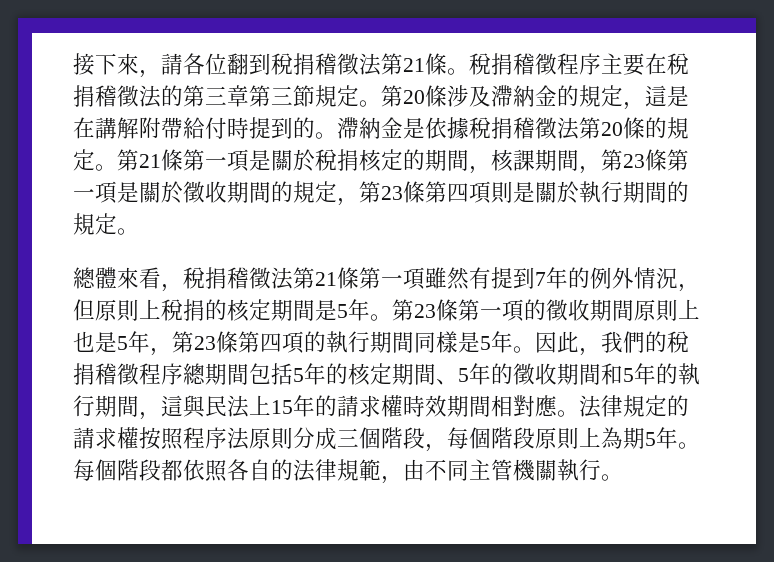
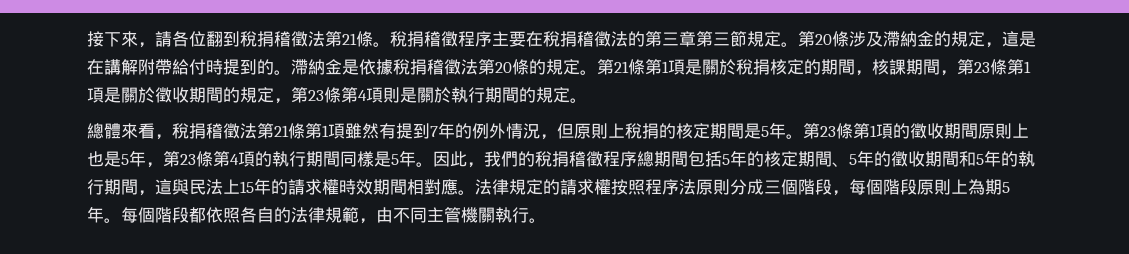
[205,157,227,168] 一 -> [662,61,669,73] 1
[73,189,95,200] 一 -> [1024,61,1031,73] 1
[447,183,469,202] 四 -> [358,90,367,101] 4
[381,275,403,286] 一 -> [322,125,329,137] 1
[480,307,502,318] 一 -> [870,125,877,137] 1
[260,333,282,352] 四 -> [230,154,239,165] 4

